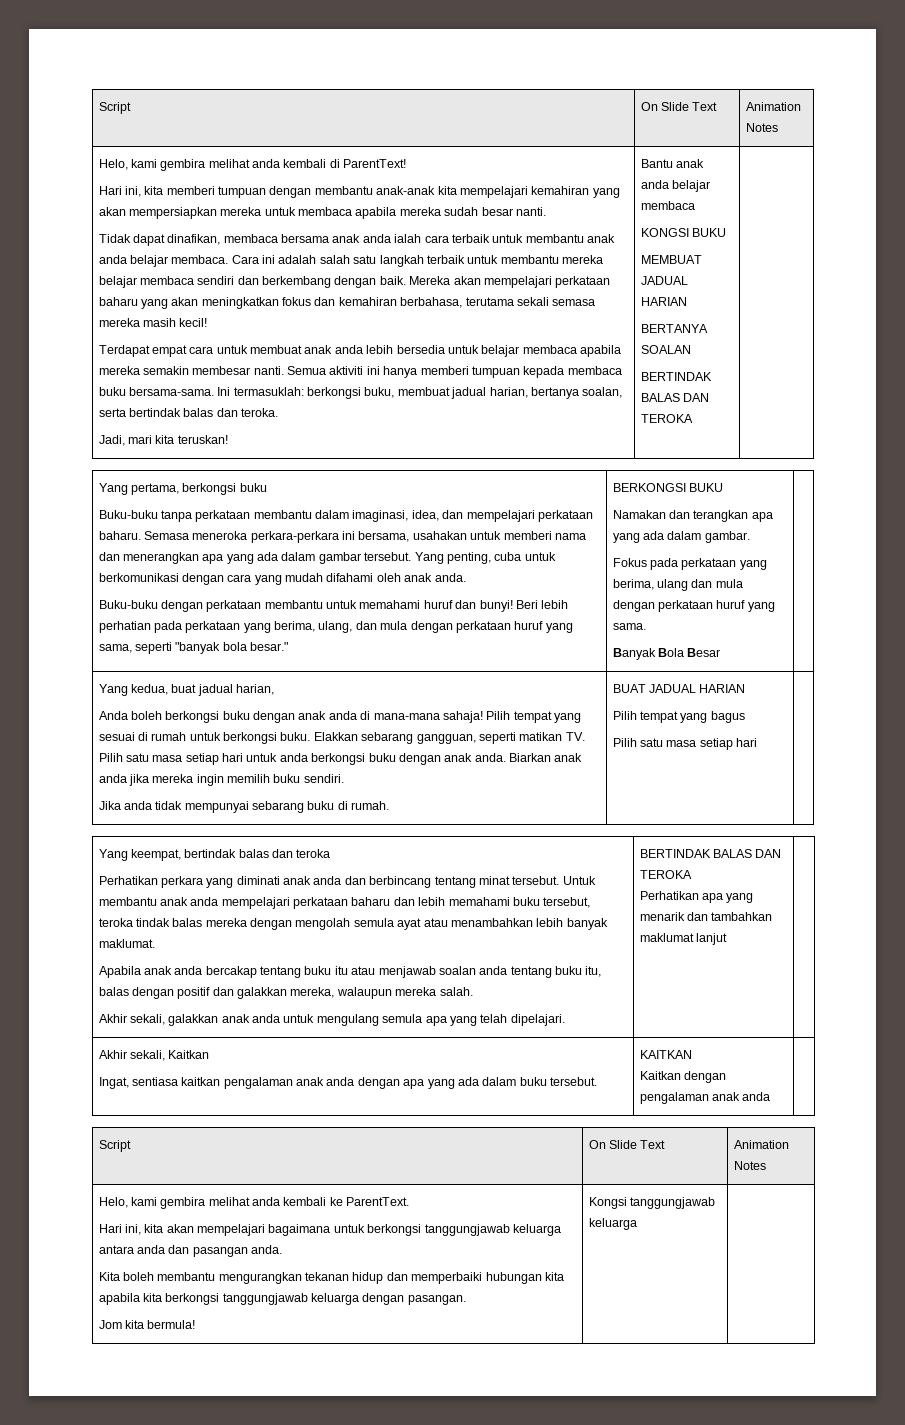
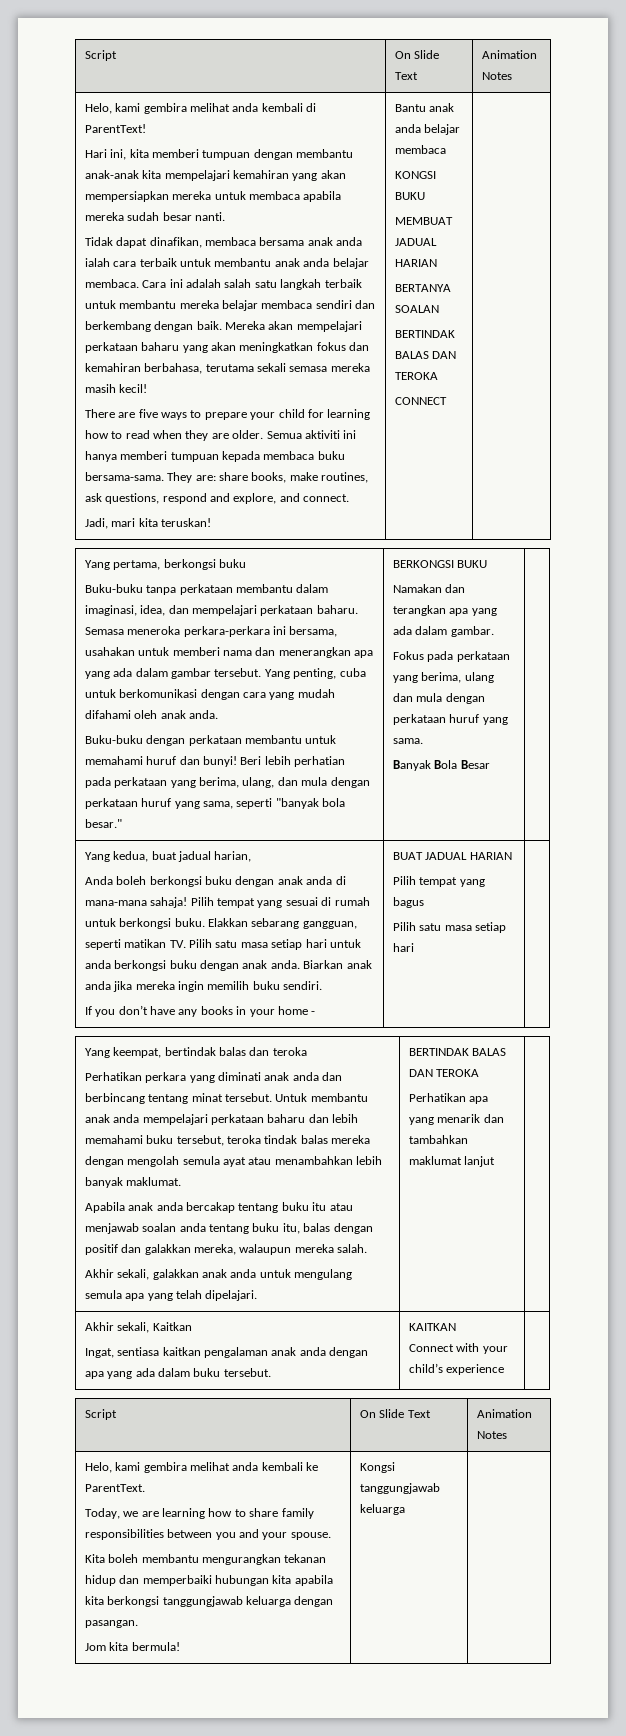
[98,345,622,357] [98,366,284,375] Terdapat empat cara untuk membuat anak anda lebih bersedia untuk belajar membaca apabila mereka semakin membesar nanti. -> [84,409,371,420] [84,430,264,441] There are five ways to prepare your child for learning how to read when they are older.
[217,387,623,399] [98,408,279,417] Ini termasuklah: berkongsi buku, membuat jadual harian, bertanya soalan, serta bertindak balas dan teroka. -> [167,472,369,483] [84,493,350,504] They are: share books, make routines, ask questions, respond and explore, and connect.
(693, 418) none -> [394,397,447,405] // CONNECT
[98,801,390,813] Jika anda tidak mempunyai sebarang buku di rumah. -> [84,1005,316,1017] If you don’t have any books in your home -
[639,1071,726,1083] [639,1092,771,1104] Kaitkan dengan pengalaman anak anda -> [408,1343,508,1354] [408,1363,505,1375] Connect with your child’s experience
[98,1224,561,1236] [98,1245,283,1257] Hari ini, kita akan mempelajari bagaimana untuk berkongsi tanggungjawab keluarga antara anda dan pasangan anda. -> [84,1508,314,1519] [84,1529,331,1540] Today, we are learning how to share family responsibilities between you and your spouse.

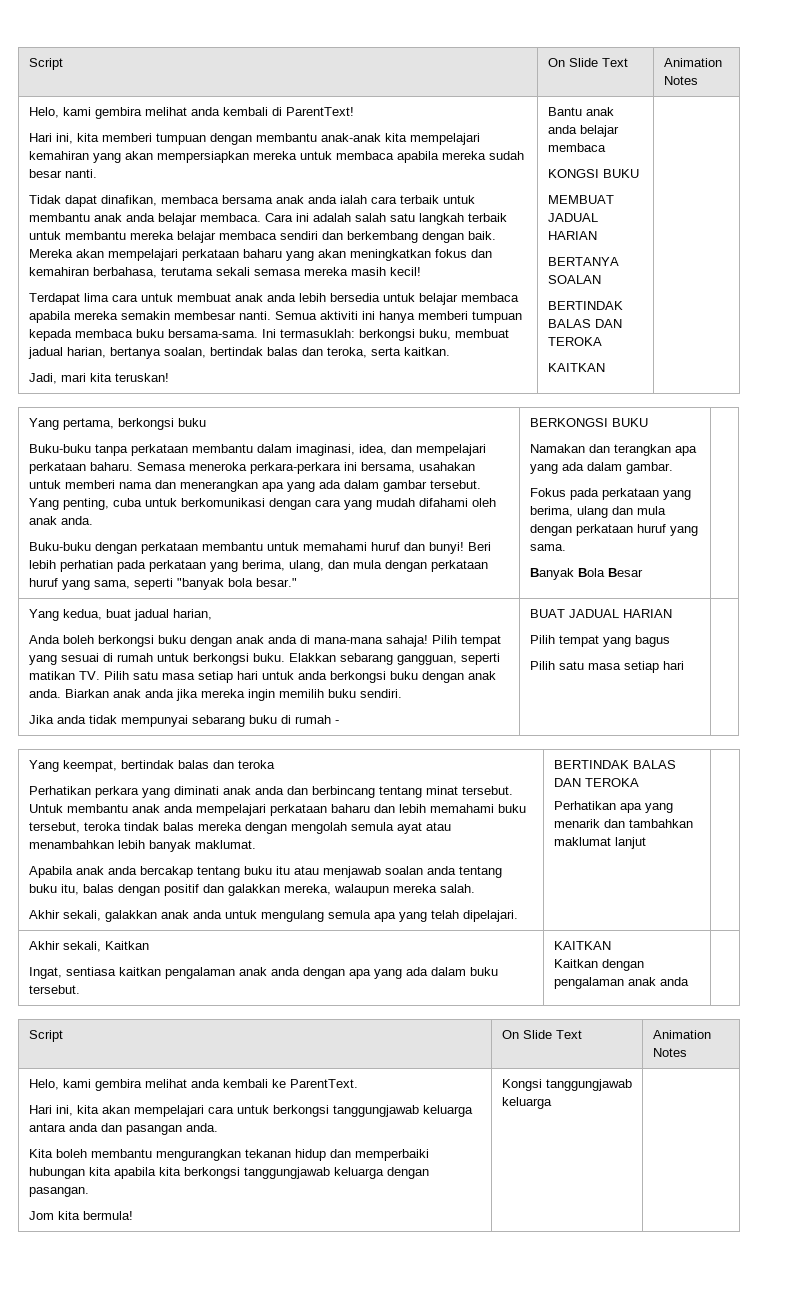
[84,409,371,420] [84,430,264,441] There are five ways to prepare your child for learning how to read when they are older. -> [28,293,519,305] [28,311,271,323] Terdapat lima cara untuk membuat anak anda lebih bersedia untuk belajar membaca apabila mereka semakin membesar nanti.
[167,472,369,483] [84,493,350,504] They are: share books, make routines, ask questions, respond and explore, and connect. -> [261,329,509,341] [27,347,450,359] Ini termasuklah: berkongsi buku, membuat jadual harian, bertanya soalan, bertindak balas dan teroka, serta kaitkan.
[394,397,447,405] CONNECT -> [547,363,605,372] KAITKAN
[84,1005,308,1017] If you don’t have any books in your home -> [28,715,331,727] Jika anda tidak mempunyai sebarang buku di rumah
[408,1343,508,1354] [408,1363,505,1375] Connect with your child’s experience -> [553,959,644,971] [553,977,689,989] Kaitkan dengan pengalaman anak anda
[84,1508,314,1519] [84,1529,331,1540] Today, we are learning how to share family responsibilities between you and your spouse. -> [28,1105,473,1117] [28,1123,218,1135] Hari ini, kita akan mempelajari cara untuk berkongsi tanggungjawab keluarga antara anda dan pasangan anda.

